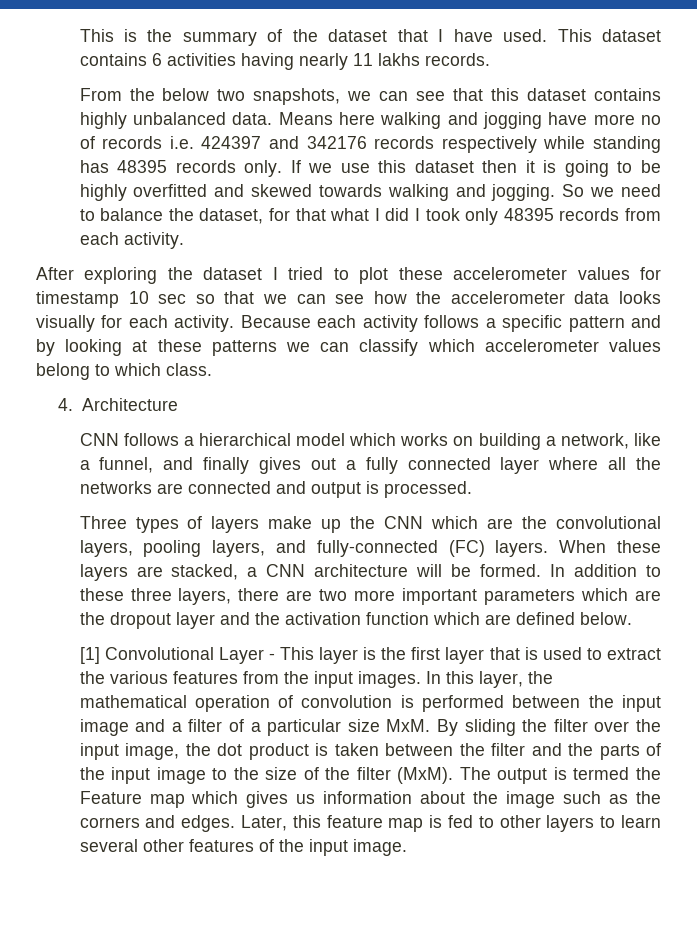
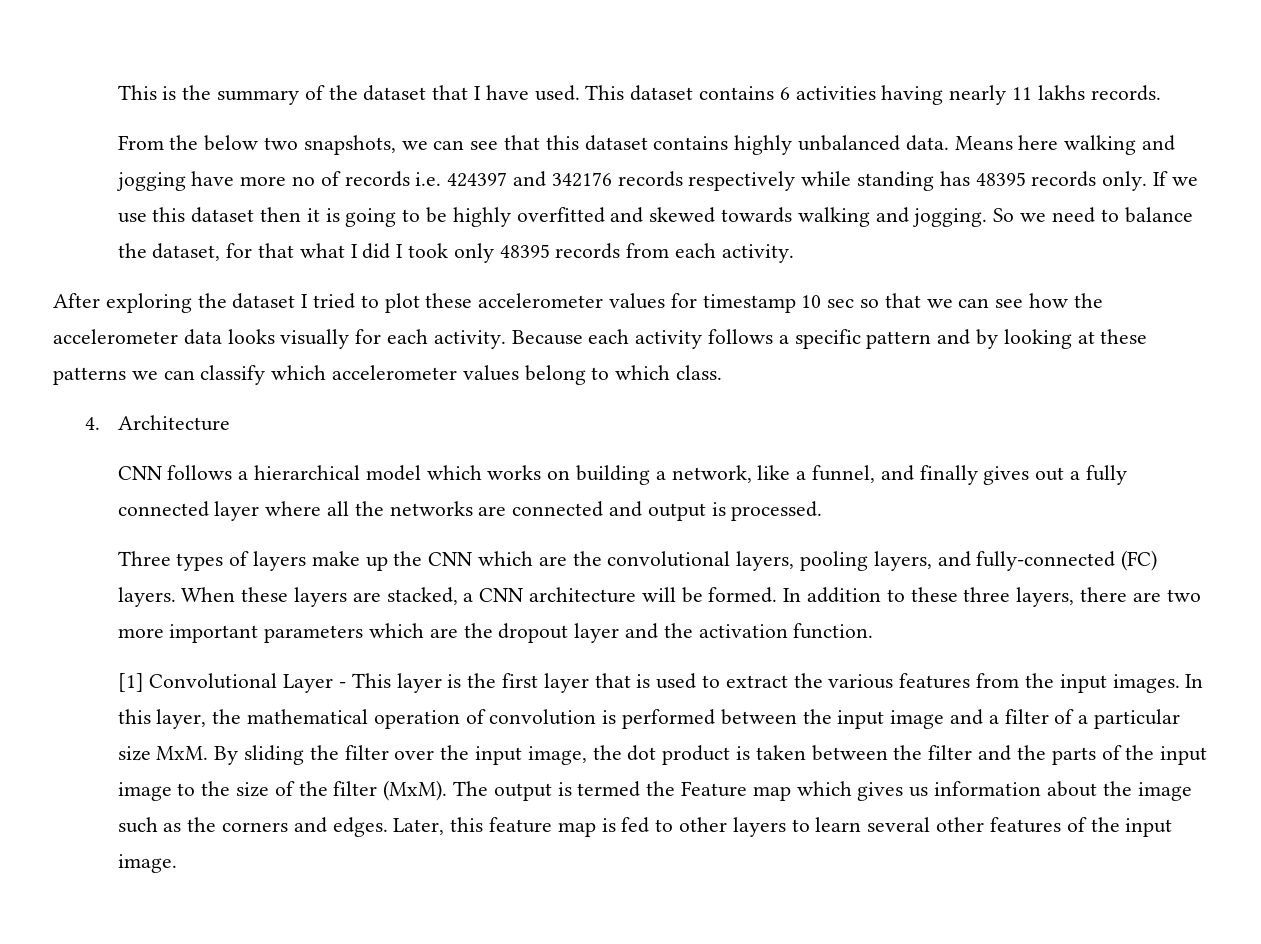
[365,612,632,625] function which are defined below. -> [793,623,874,639] function.

